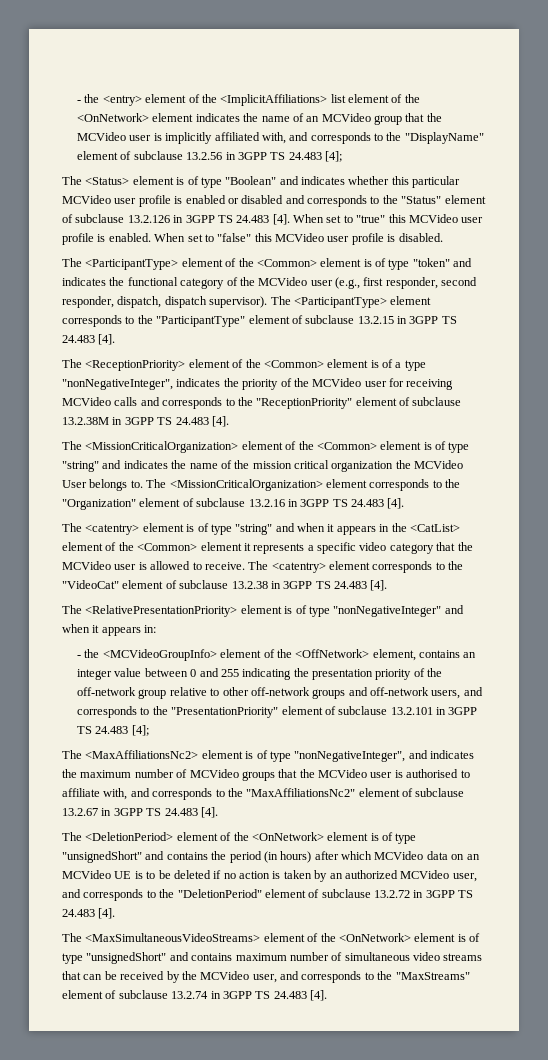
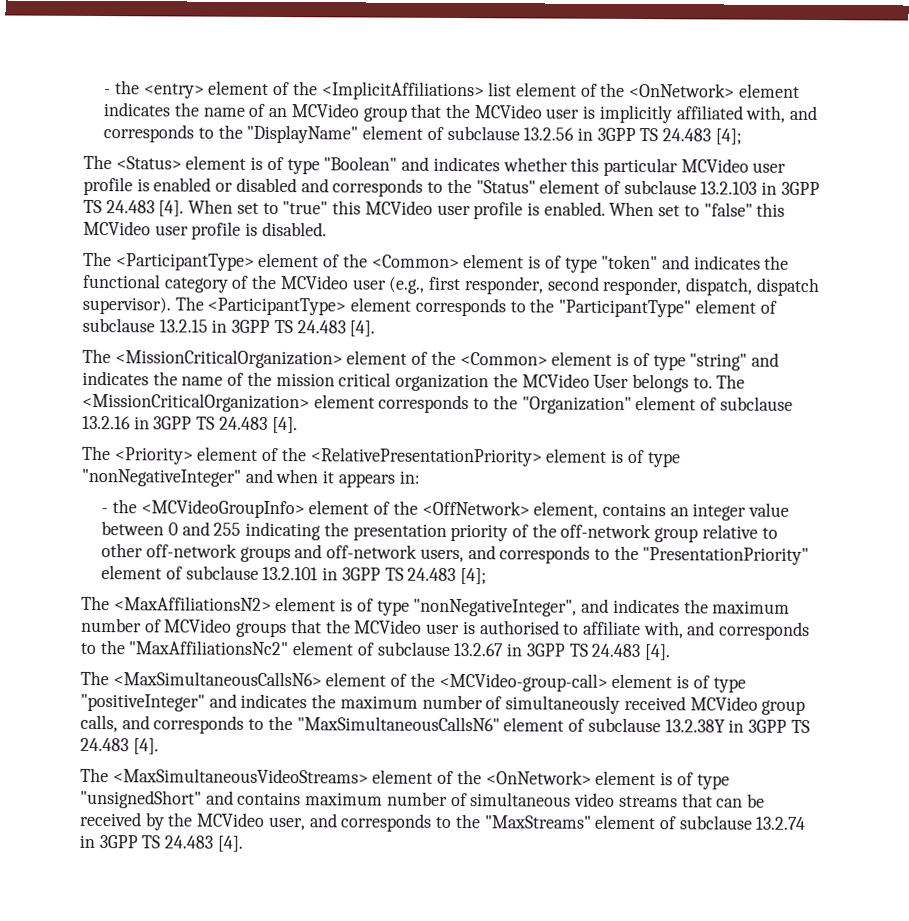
[127,215,170,223] 13.2.126 -> [700,181,758,195] 13.2.103
[62,359,426,371] [62,378,454,390] [62,397,462,409] [62,416,229,427] // The <ReceptionPriority> element of the <Common> element is of a type "nonNegativeInteger", indicates the priority of the MCVideo user for receiving MCVideo calls and corresponds to the "ReceptionPriority" element of subclause 13.2.38M in 3GPP TS 24.483 [4]. -> (376, 328) none
[85,523,460,535] [62,542,473,554] [62,561,464,573] [62,580,388,591] [62,605,82,614] <catentry> element is of type "string" and when it appears in the <CatList> element of the <Common> element it represents a specific video category that the MCVideo user is allowed to receive. The <catentry> element corresponds to the "VideoCat" element of subclause 13.2.38 in 3GPP TS 24.483 [4]. // The -> [113,446,307,465] <Priority> element of the
[85,750,199,759] <MaxAffiliationsNc2> -> [113,596,272,611] <MaxAffiliationsN2>
[85,832,417,844] [62,851,480,863] [62,870,477,882] [62,889,410,901] <DeletionPeriod> element of the <OnNetwork> element is of type "unsignedShort" and contains the period (in hours) after which MCVideo data on an MCVideo UE is to be deleted if no action is taken by an authorized MCVideo user, and corresponds to the "DeletionPeriod" element of subclause 13.2.72 -> [112,671,746,693] [80,693,806,715] [80,714,725,734] <MaxSimultaneousCallsN6> element of the <MCVideo-group-call> element is of type "positiveInteger" and indicates the maximum number of simultaneously received MCVideo group calls, and corresponds to the "MaxSimultaneousCallsN6" element of subclause 13.2.38Y

